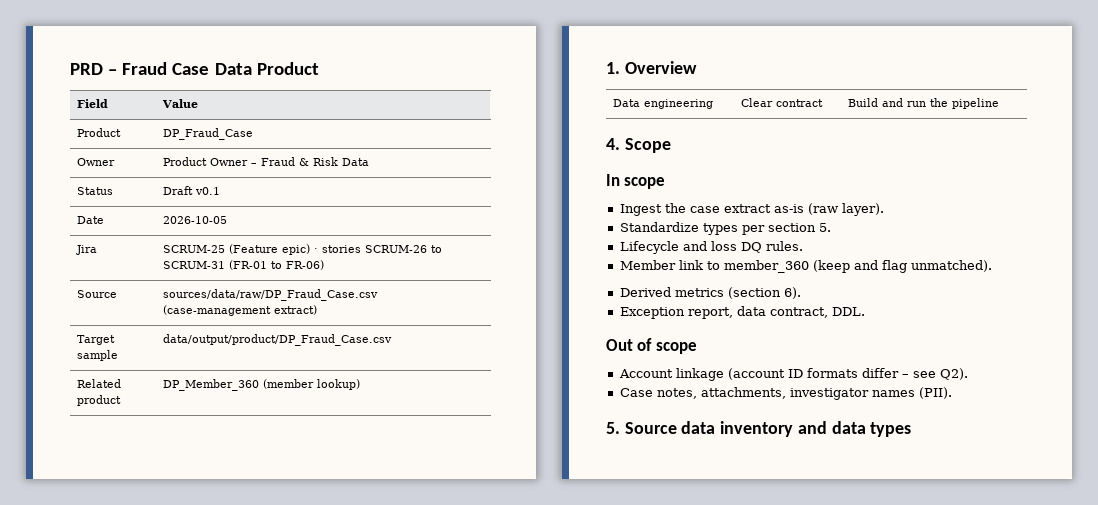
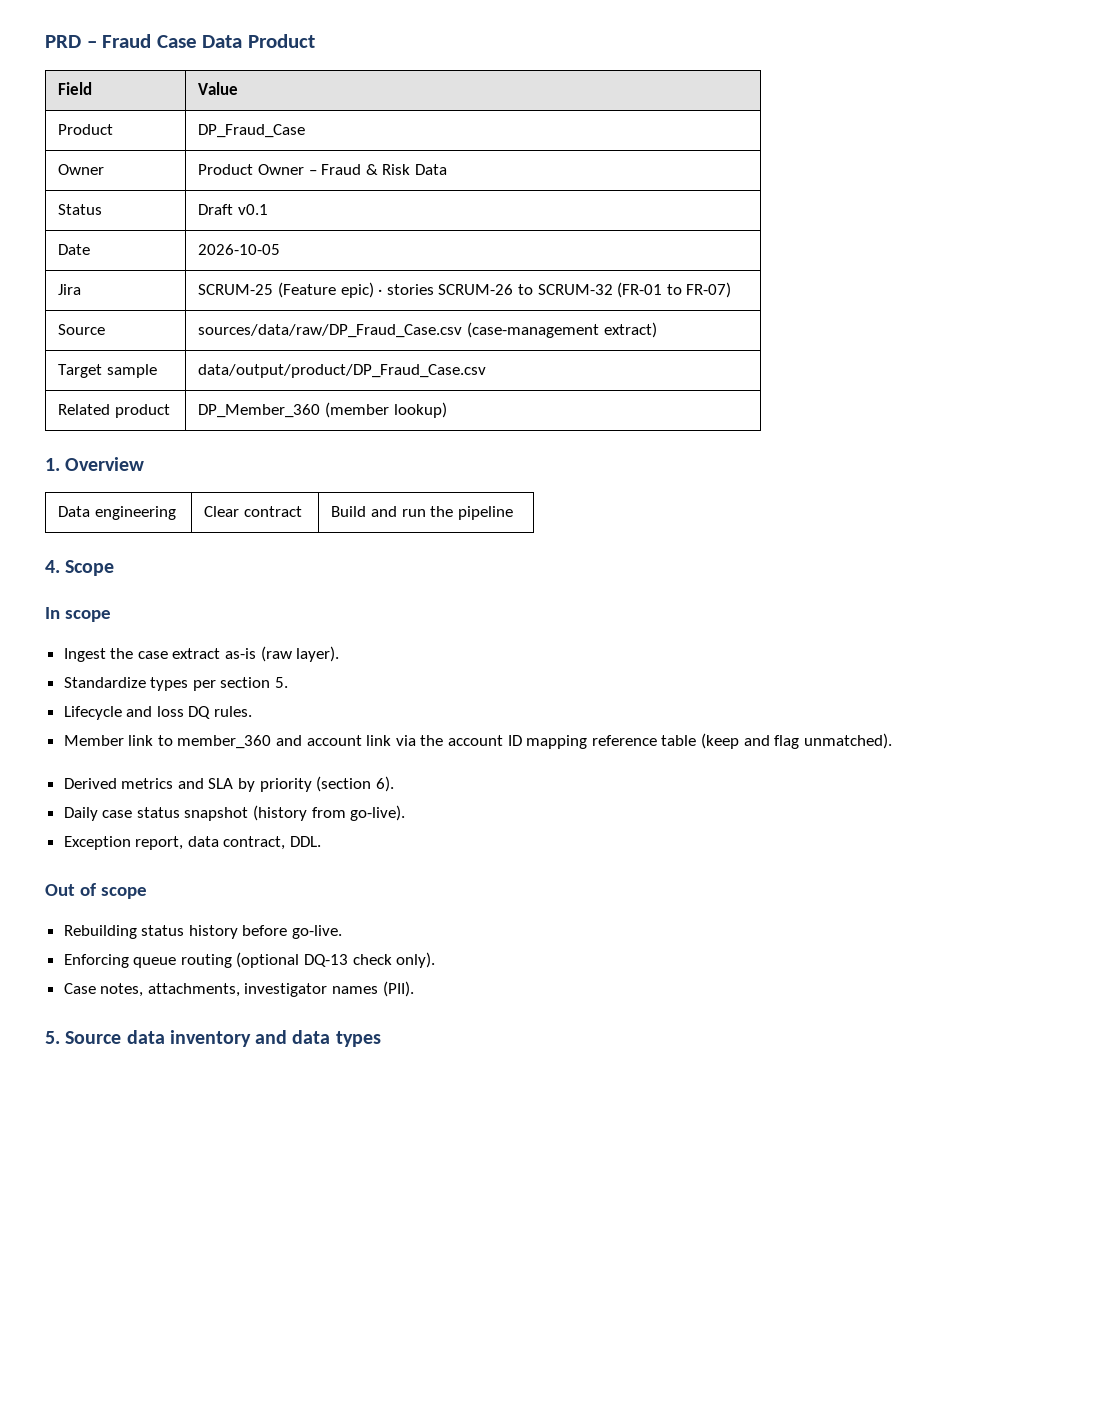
[163,261,226,269] SCRUM-31 -> [537,284,613,295] SCRUM-32
[286,260,325,270] FR-06) -> [686,282,732,298] FR-07)
(809, 266) none -> [276,735,697,749] and account link via the account ID mapping reference table
[727,287,801,299] (section 6). -> [177,776,394,792] [63,805,406,821] and SLA by priority (section 6). // Daily case status snapshot (history from go-live).
[618,368,968,381] Account linkage (account ID formats differ – see Q2). -> [63,925,343,939] [63,952,436,968] Rebuilding status history before go-live. // Enforcing queue routing (optional DQ-13 check only).

